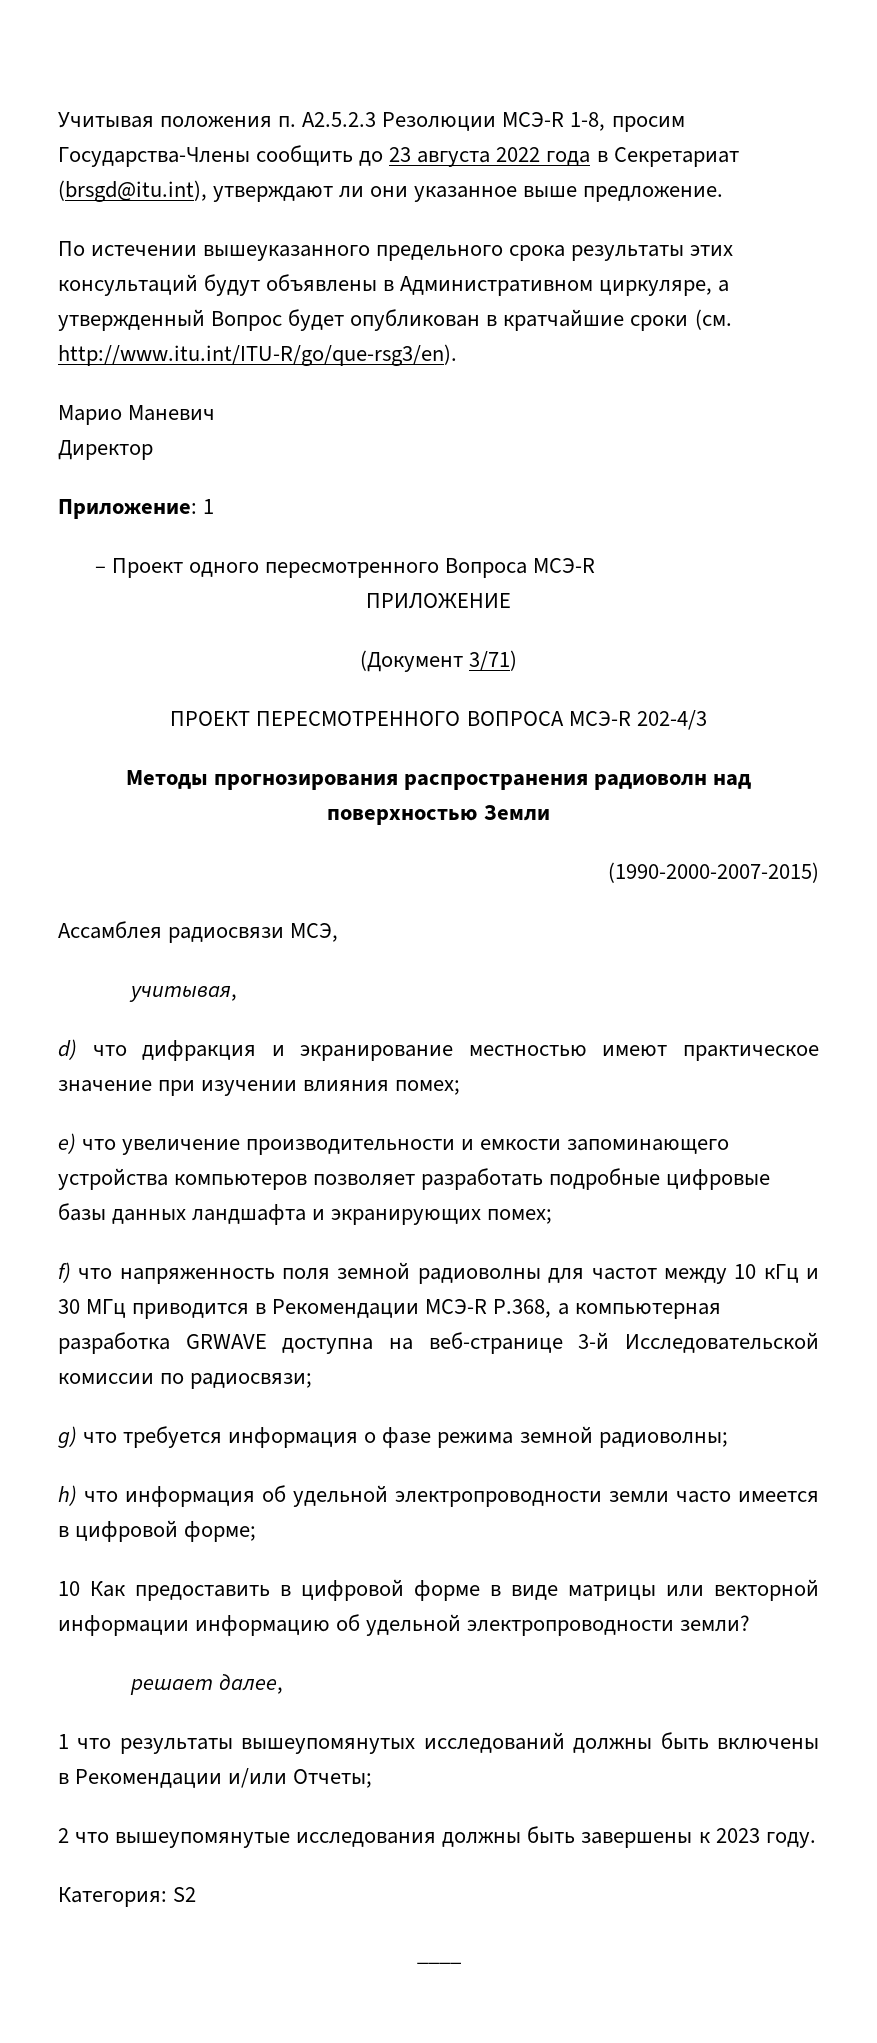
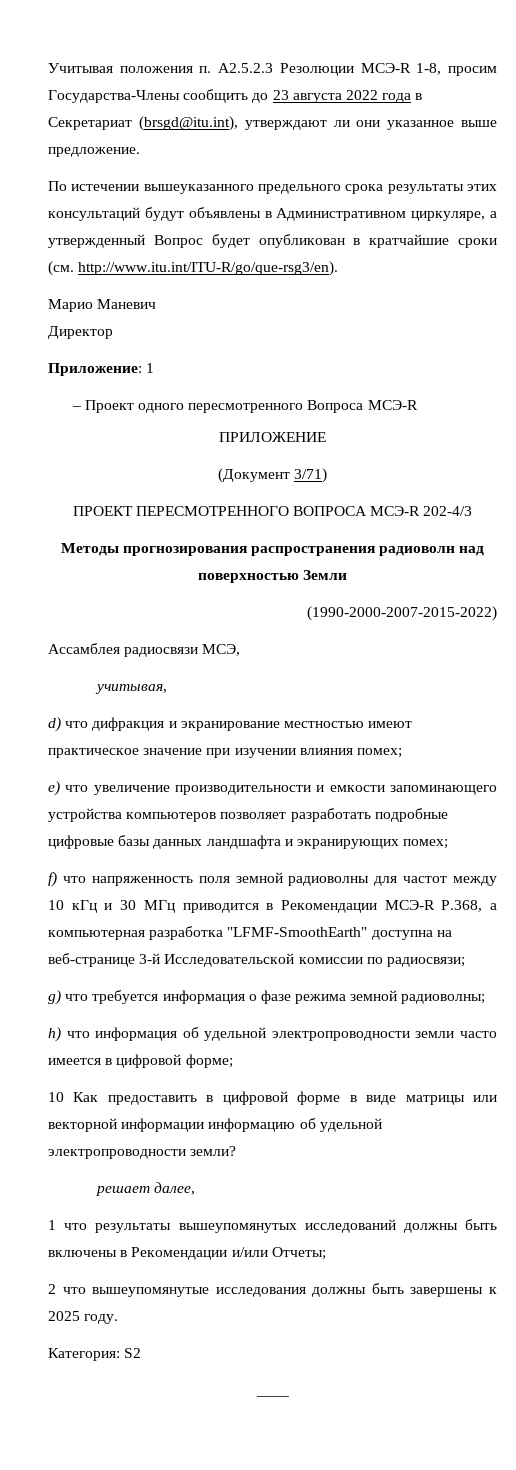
[608,862,819,883] (1990-2000-2007-2015) -> [307,606,497,621] (1990-2000-2007-2015-2022)
[185,1334,267,1349] GRWAVE -> [227,927,368,937] "LFMF-SmoothEarth"
[715,1828,760,1843] 2023 -> [48,1311,80,1321] 2025

